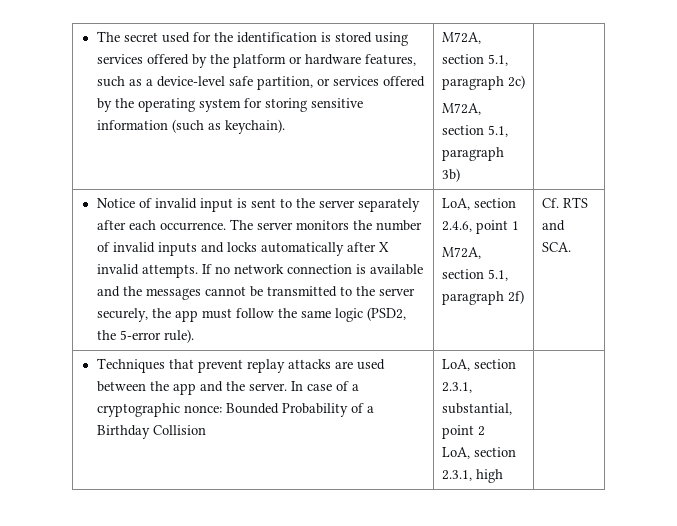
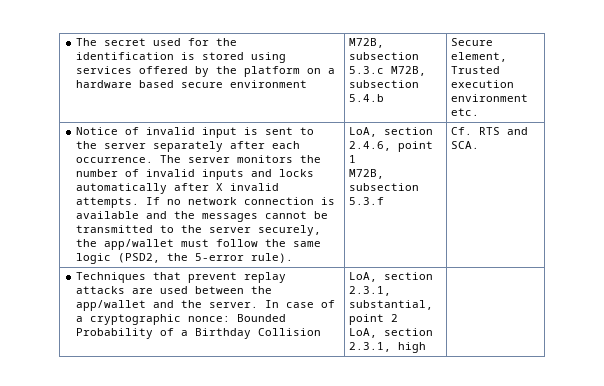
[288,54,416,66] [96,76,425,90] [96,98,363,112] [96,119,285,134] [441,32,481,44] [441,54,508,66] [441,75,525,90] [441,103,481,115] [441,125,508,137] [441,147,504,161] [441,168,460,182] or hardware features, such as a device-level safe partition, or services offered by the operating system for storing sensitive information (such as keychain). | M72A, section 5.1, paragraph 2c) // M72A, section 5.1, paragraph 3b) | -> [307,68,336,74] [76,80,308,88] [349,38,385,48] [349,52,420,60] [349,66,427,76] [349,80,420,88] [349,94,385,102] [451,38,494,46] [451,52,508,62] [451,66,501,74] [451,80,515,88] [451,94,529,102] [451,108,480,116] on a hardware based secure environment | M72B, subsection 5.3.c M72B, subsection 5.4.b | Secure element, Trusted execution environment etc.
[174,310,198,322] app -> [104,239,175,250] app/wallet
[441,247,481,259] [441,269,508,281] [441,290,524,305] M72A, section 5.1, paragraph 2f) -> [349,169,385,179] [349,183,420,191] [349,197,385,205] M72B, subsection 5.3.f
[172,383,196,395] app -> [76,300,147,311] app/wallet

